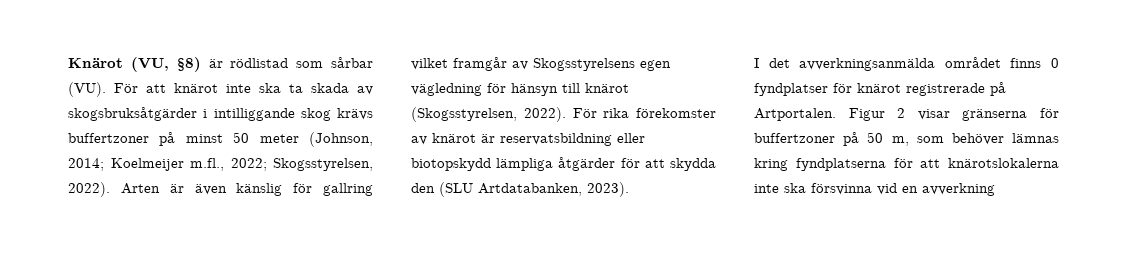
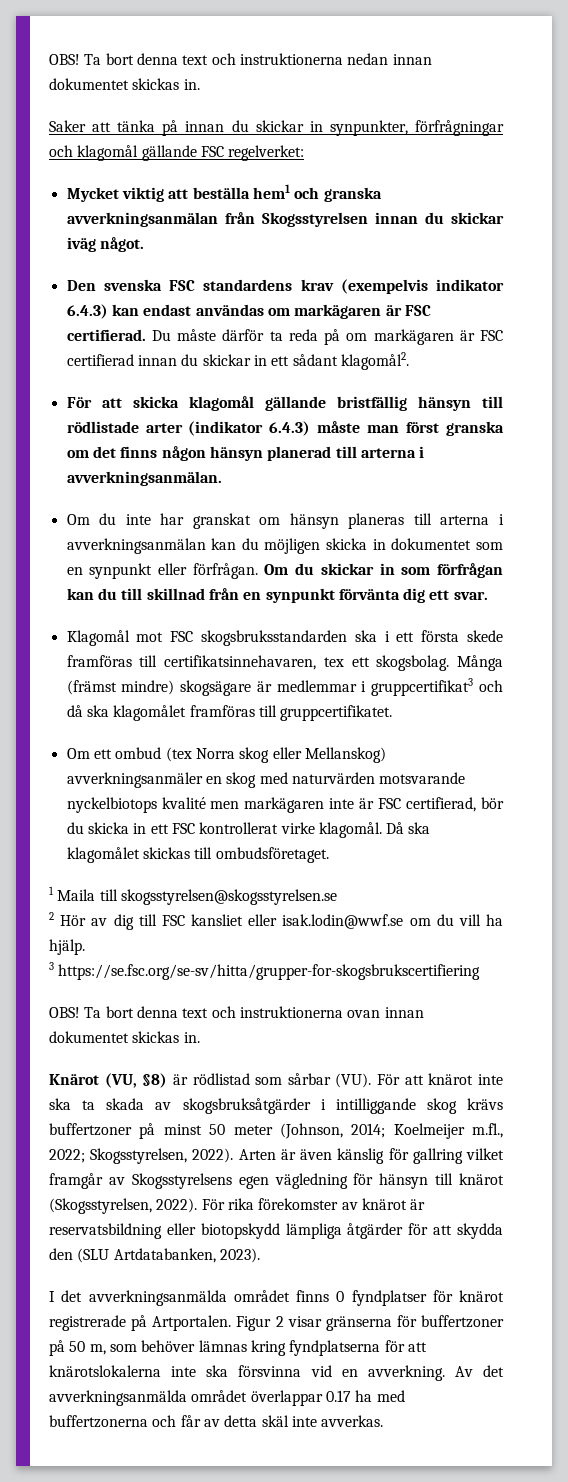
(68, 63) none -> [49,53,432,65] [49,78,200,90] [49,120,504,136] [49,145,305,161] [66,184,382,202] [66,212,504,227] [66,237,144,252] [66,279,505,294] [66,304,431,319] [66,329,504,345] [66,352,409,370] [66,396,504,411] [66,421,504,436] [66,446,425,461] [66,471,222,486] [66,513,505,529] [66,538,503,554] [66,563,503,579] [66,588,488,603] [66,630,504,646] [66,655,504,671] [66,678,503,696] [66,705,393,721] [66,747,386,763] [66,772,466,788] [66,797,505,813] [66,822,431,838] [66,847,329,863] [49,886,337,905] [49,912,504,930] [49,939,85,955] [49,962,481,980] [49,1006,424,1018] [49,1031,200,1043] OBS! Ta bort denna text och instruktionerna nedan innan dokumentet skickas in. // Saker att tänka på innan du skickar in synpunkter, förfrågningar och klagomål gällande FSC regelverket: // Mycket viktig att beställa hem1 och granska avverkningsanmälan från Skogsstyrelsen innan du skickar iväg något. // Den svenska FSC standardens krav (exempelvis indikator 6.4.3) kan endast användas om markägaren är FSC certifierad. Du måste därför ta reda på om markägaren är FSC certifierad innan du skickar in ett sådant klagomål2. // För att skicka klagomål gällande bristfällig hänsyn till rödlistade arter (indikator 6.4.3) måste man först granska om det finns någon hänsyn planerad till arterna i avverkningsanmälan. // Om du inte har granskat om hänsyn planeras till arterna i avverkningsanmälan kan du möjligen skicka in dokumentet som en synpunkt eller förfrågan. Om du skickar in som förfrågan kan du till skillnad från en synpunkt förvänta dig ett svar. // Klagomål mot FSC skogsbruksstandarden ska i ett första skede framföras till certifikatsinnehavaren, tex ett skogsbolag. Många (främst mindre) skogsägare är medlemmar i gruppcertifikat3 och då ska klagomålet framföras till gruppcertifikatet. // Om ett ombud (tex Norra skog eller Mellanskog) avverkningsanmäler en skog med naturvärden motsvarande nyckelbiotops kvalité men markägaren inte är FSC certifierad, bör du skicka in ett FSC kontrollerat virke klagomål. Då ska klagomålet skickas till ombudsföretaget. // 1 Maila till skogsstyrelsen@skogsstyrelsen.se // 2 Hör av dig till FSC kansliet eller isak.lodin@wwf.se om du vill ha hjälp. // 3 https://se.fsc.org/se-sv/hitta/grupper-for-skogsbrukscertifiering // OBS! Ta bort denna text och instruktionerna ovan innan dokumentet skickas in. //
[922,183,995,196] avverkning -> [367,1365,504,1381] [49,1390,405,1406] [49,1415,384,1428] avverkning. Av det avverkningsanmälda området överlappar 0.17 ha med buffertzonerna och får av detta skäl inte avverkas.

